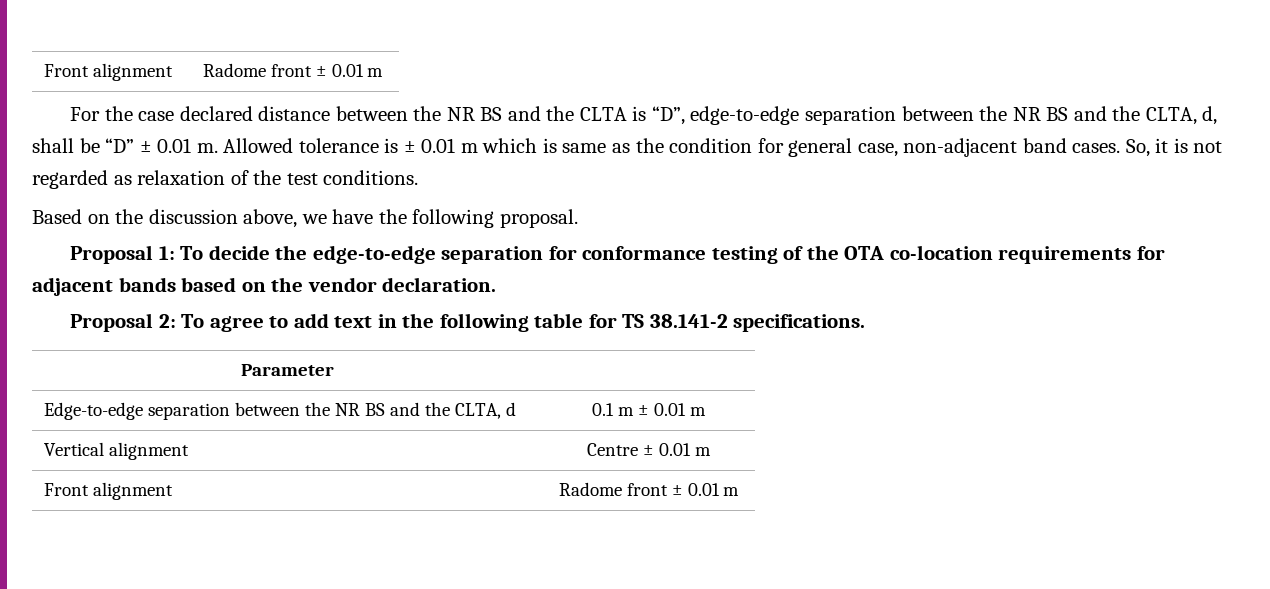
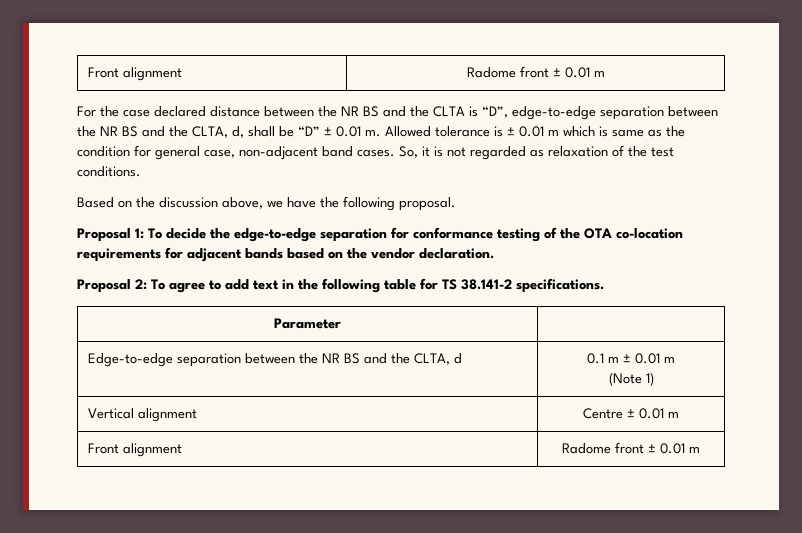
(706, 411) none -> [608,372,654,386] // (Note 1)

